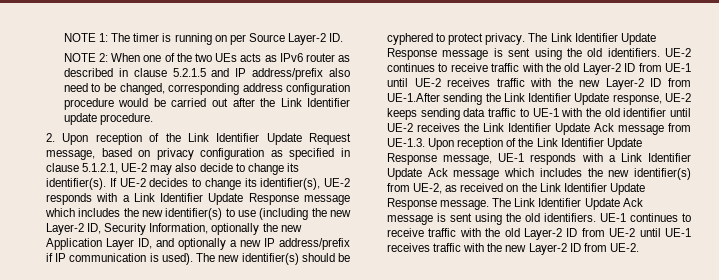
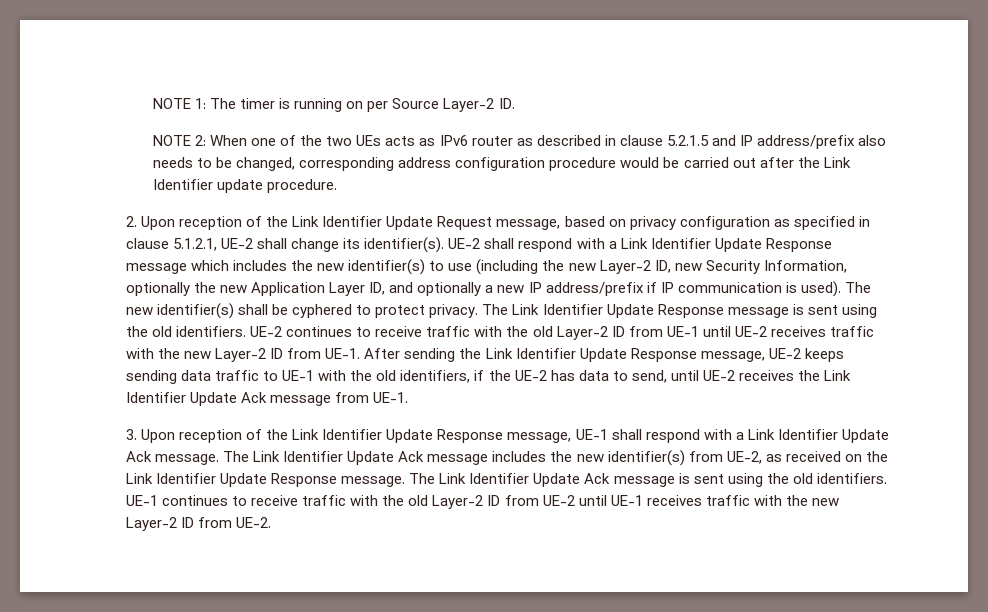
[63,83,88,92] need -> [153,157,194,168] needs
[150,163,299,175] [45,178,350,190] [45,193,92,205] may also decide to change its identifier(s). If UE-2 decides to change its identifier(s), UE-2 responds -> [257,237,573,253] shall change its identifier(s). UE-2 shall respond
(102, 228) none -> [674,263,702,271] new
[301,253,335,262] should -> [238,304,269,315] shall
[386,93,440,102] UE-1.After -> [325,348,401,359] UE-1. After
[612,94,662,105] response, -> [630,348,765,362] Response message,
[623,108,667,117] identifier -> [400,370,667,383] identifiers, if the UE-2 has data to send,
[386,138,425,147] UE-1.3. -> [373,392,409,403] [126,429,138,440] UE-1. // 3.
[530,153,577,165] responds -> [611,429,700,443] shall respond
[453,168,535,180] message which -> [155,451,489,465] message. The Link Identifier Update Ack message

